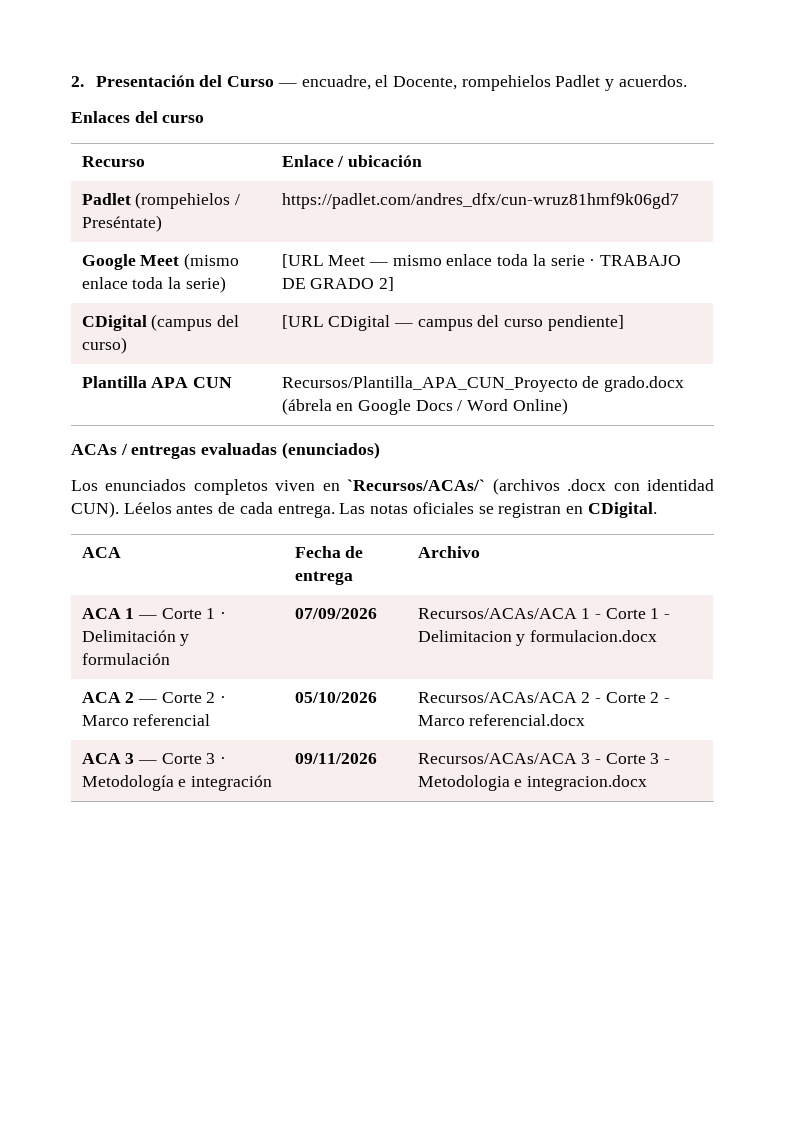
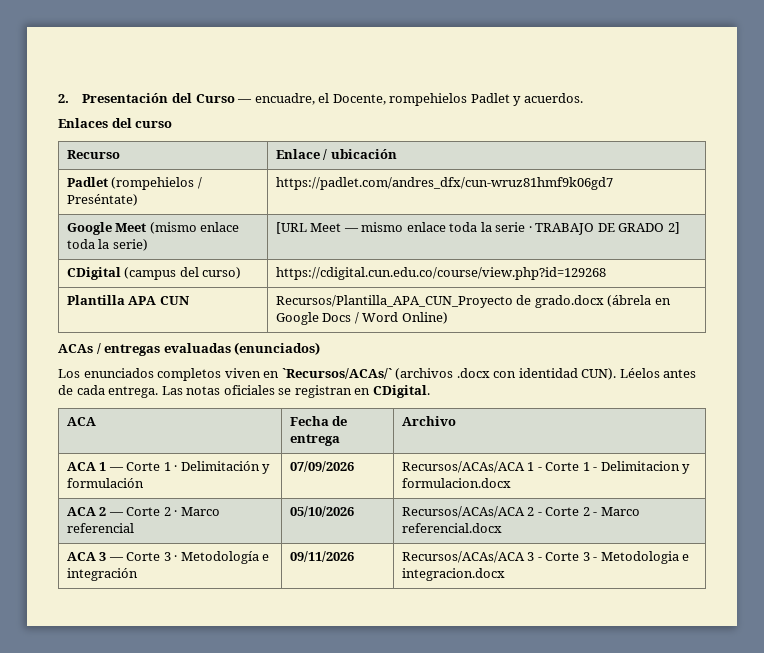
[281,315,624,331] [URL CDigital — campus del curso pendiente] -> [275,267,606,280] https://cdigital.cun.edu.co/course/view.php?id=129268

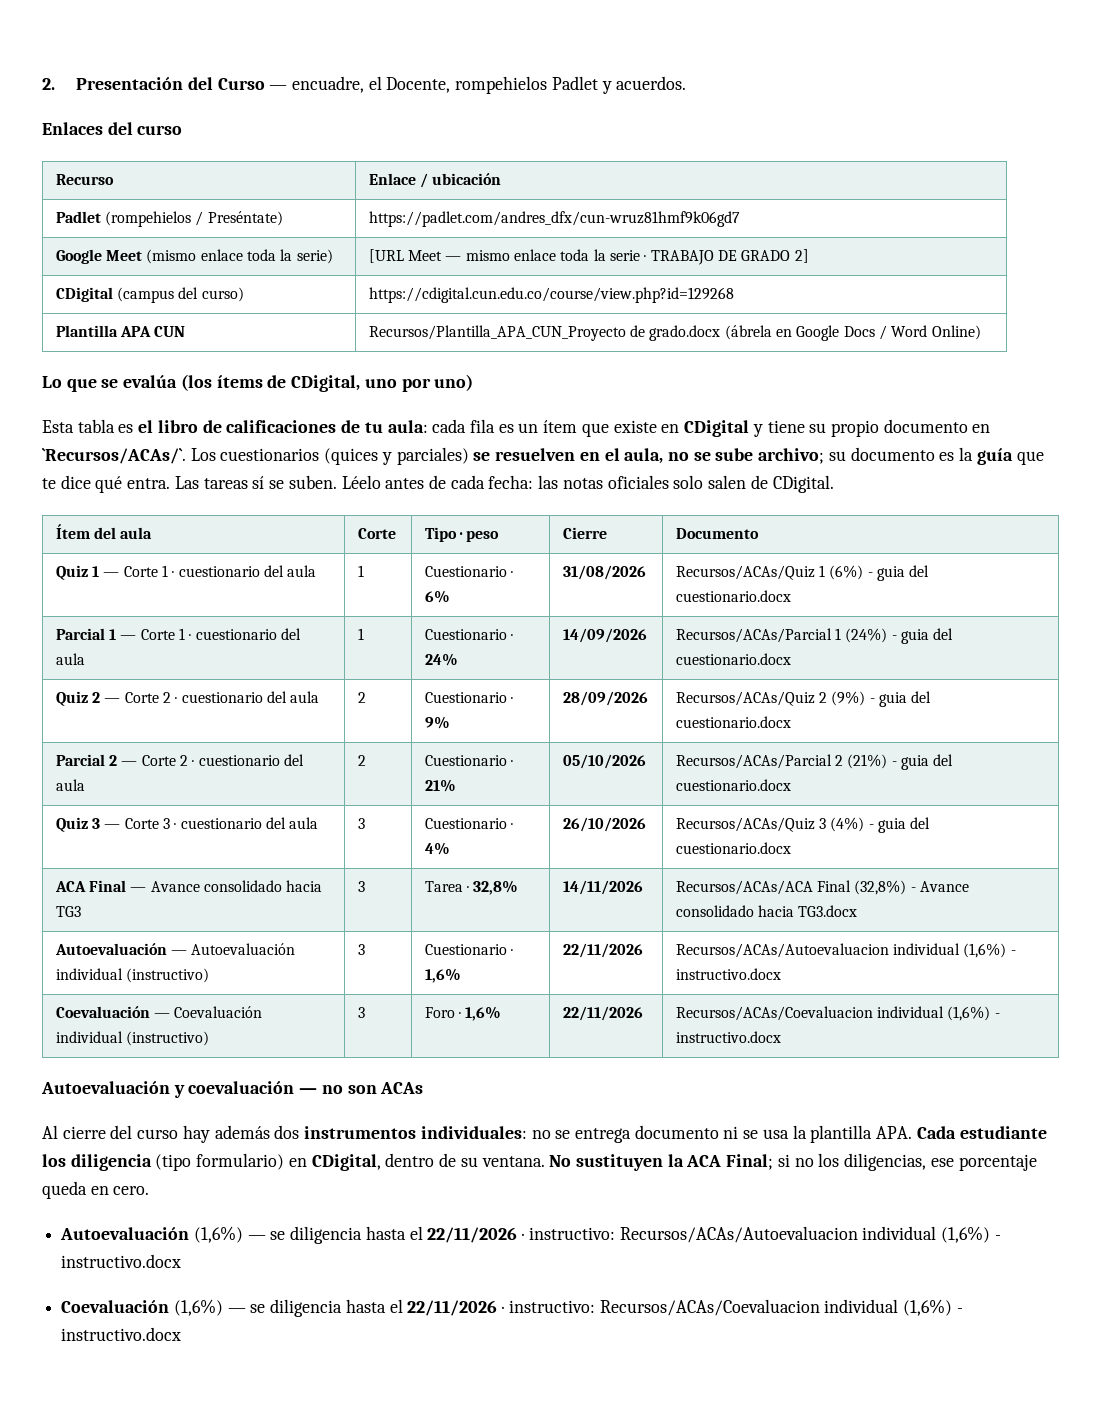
[58,342,321,356] [58,368,697,381] [58,385,430,398] [66,417,96,426] [289,416,348,426] [289,434,340,446] [401,416,456,426] [66,461,271,474] [66,478,144,488] [289,461,354,472] [401,461,691,474] [401,478,511,488] [66,507,220,516] [66,523,134,533] [289,506,354,517] [401,506,640,518] [401,523,502,533] [66,552,96,561] ACAs / entregas evaluadas (enunciados) // Los enunciados completos viven en `Recursos/ACAs/` (archivos .docx con identidad CUN). Léelos antes de cada entrega. Las notas oficiales se registran en CDigital. // ACA | Fecha de entrega | Archivo // ACA 1 — Corte 1 · Delimitación y formulación | 07/09/2026 | Recursos/ACAs/ACA 1 - Corte 1 - Delimitacion y formulacion.docx // ACA 2 — Corte 2 · Marco referencial | 05/10/2026 | Recursos/ACAs/ACA 2 - Corte 2 - Marco referencial.docx // ACA -> [42,374,474,392] [42,419,991,437] [42,447,1044,465] [42,475,834,493] [55,524,153,539] [357,528,396,539] [424,527,500,542] [562,527,607,539] [675,528,759,539] [55,565,317,580] [357,565,364,577] [424,566,514,577] [424,590,450,603] [562,565,646,580] [675,565,930,581] [675,590,791,602] [55,628,301,640] [55,653,85,665] [357,628,364,640] [424,629,514,640] [424,653,458,666] [562,628,647,643] [675,628,954,644] [675,653,791,665] [55,691,320,706] [357,692,366,703] [424,692,514,703] [424,716,450,729] [562,691,648,706] [675,691,932,707] [675,716,791,728] [55,754,304,766] [55,779,85,791] [357,755,366,766] [424,755,514,766] [424,779,456,792] [562,754,646,769] [675,754,954,770] [675,779,791,791] [55,817,88,832] Lo que se evalúa (los ítems de CDigital, uno por uno) // Esta tabla es el libro de calificaciones de tu aula: cada fila es un ítem que existe en CDigital y tiene su propio documento en `Recursos/ACAs/`. Los cuestionarios (quices y parciales) se resuelven en el aula, no se sube archivo; su documento es la guía que te dice qué entra. Las tareas sí se suben. Léelo antes de cada fecha: las notas oficiales solo salen de CDigital. // Ítem del aula | Corte | Tipo · peso | Cierre | Documento // Quiz 1 — Corte 1 · cuestionario del aula | 1 | Cuestionario · 6% | 31/08/2026 | Recursos/ACAs/Quiz 1 (6%) - guia del cuestionario.docx // Parcial 1 — Corte 1 · cuestionario del aula | 1 | Cuestionario · 24% | 14/09/2026 | Recursos/ACAs/Parcial 1 (24%) - guia del cuestionario.docx // Quiz 2 — Corte 2 · cuestionario del aula | 2 | Cuestionario · 9% | 28/09/2026 | Recursos/ACAs/Quiz 2 (9%) - guia del cuestionario.docx // Parcial 2 — Corte 2 · cuestionario del aula | 2 | Cuestionario · 21% | 05/10/2026 | Recursos/ACAs/Parcial 2 (21%) - guia del cuestionario.docx // Quiz
[180,551,270,564] [66,568,138,581] [289,551,354,562] [401,551,690,564] [401,568,505,581] Metodología e integración | 09/11/2026 | Recursos/ACAs/ACA 3 - Corte 3 - Metodologia e integracion.docx -> [180,817,319,829] [357,818,365,829] [424,818,514,829] [424,842,450,855] [562,817,646,832] [675,817,931,833] [675,842,791,854] [54,880,323,892] [55,906,81,917] [357,881,365,892] [424,880,519,895] [562,880,643,895] [675,880,969,895] [675,905,858,917] [54,943,296,955] [55,968,210,983] [357,944,365,955] [424,944,514,955] [424,968,461,983] [562,943,643,958] [675,943,1016,958] [675,968,781,980] [55,1006,263,1018] [55,1031,210,1046] [357,1007,365,1018] [424,1006,502,1021] [562,1006,643,1021] [675,1006,1000,1021] [675,1031,781,1043] [41,1081,424,1098] [42,1125,1047,1143] [42,1153,1037,1171] [42,1181,150,1199] [60,1226,1001,1244] [61,1254,182,1268] [61,1299,963,1317] [61,1327,182,1341] cuestionario del aula | 3 | Cuestionario · 4% | 26/10/2026 | Recursos/ACAs/Quiz 3 (4%) - guia del cuestionario.docx // ACA Final — Avance consolidado hacia TG3 | 3 | Tarea · 32,8% | 14/11/2026 | Recursos/ACAs/ACA Final (32,8%) - Avance consolidado hacia TG3.docx // Autoevaluación — Autoevaluación individual (instructivo) | 3 | Cuestionario · 1,6% | 22/11/2026 | Recursos/ACAs/Autoevaluacion individual (1,6%) - instructivo.docx // Coevaluación — Coevaluación individual (instructivo) | 3 | Foro · 1,6% | 22/11/2026 | Recursos/ACAs/Coevaluacion individual (1,6%) - instructivo.docx // Autoevaluación y coevaluación — no son ACAs // Al cierre del curso hay además dos instrumentos individuales: no se entrega documento ni se usa la plantilla APA. Cada estudiante los diligencia (tipo formulario) en CDigital, dentro de su ventana. No sustituyen la ACA Final; si no los diligencias, ese porcentaje queda en cero. // Autoevaluación (1,6%) — se diligencia hasta el 22/11/2026 · instructivo: Recursos/ACAs/Autoevaluacion individual (1,6%) - instructivo.docx // Coevaluación (1,6%) — se diligencia hasta el 22/11/2026 · instructivo: Recursos/ACAs/Coevaluacion individual (1,6%) - instructivo.docx

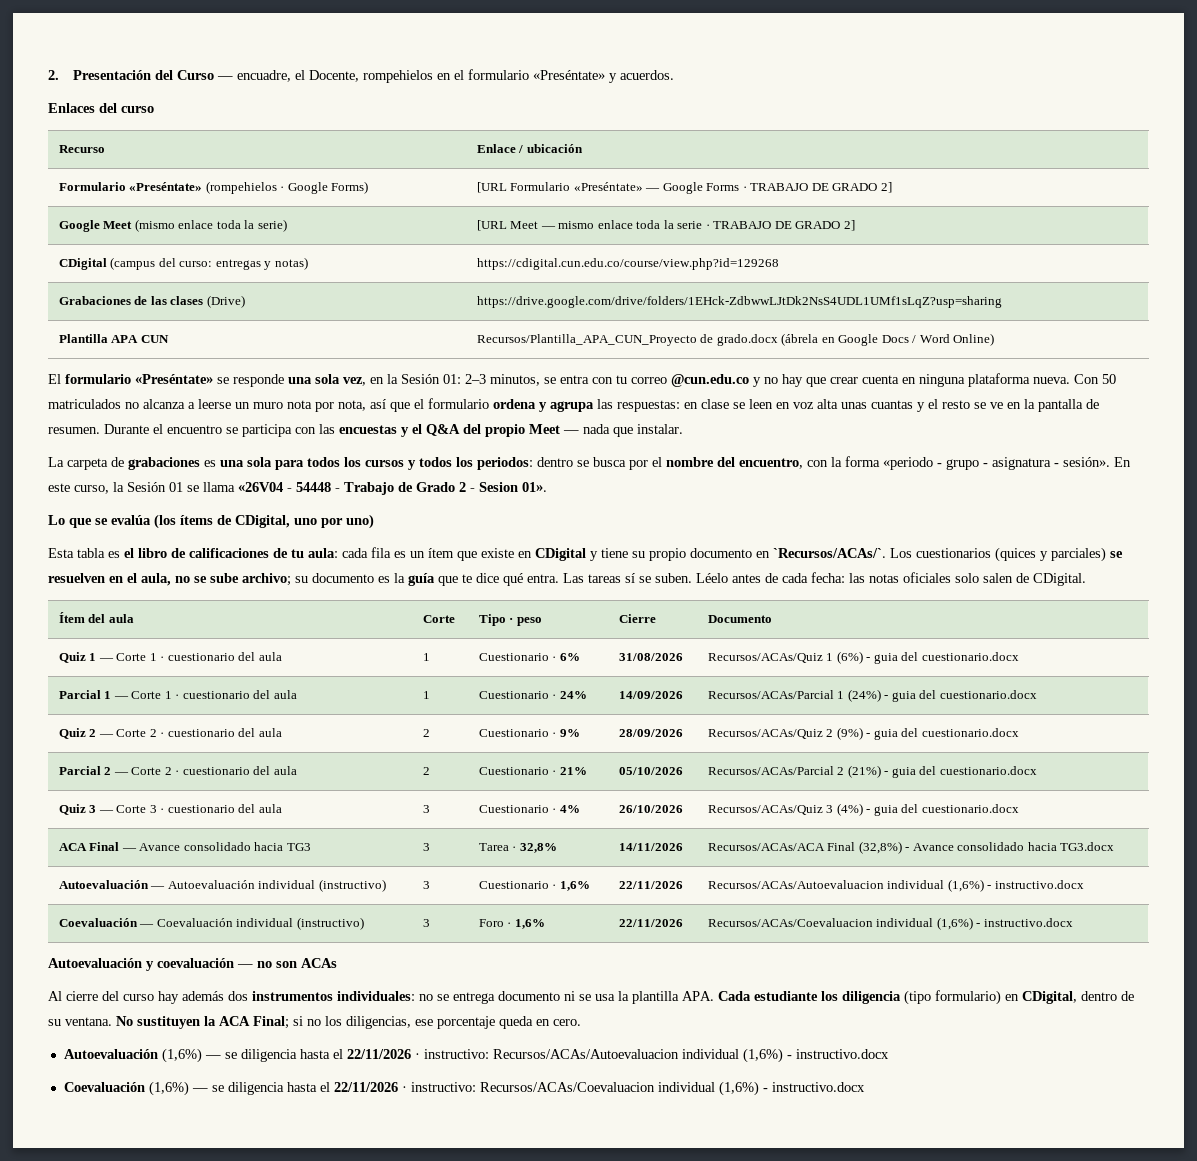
[551,76,598,90] Padlet -> [436,69,605,80] en el formulario «Preséntate»
[55,211,283,227] [368,211,740,227] Padlet (rompehielos / Preséntate) | https://padlet.com/andres_dfx/cun-wruz81hmf9k06gd7 -> [58,181,369,194] [476,182,892,194] Formulario «Preséntate» (rompehielos · Google Forms) | [URL Formulario «Preséntate» — Google Forms · TRABAJO DE GRADO 2]
[201,287,244,302] [368,287,734,303] curso) | https://cdigital.cun.edu.co/course/view.php?id=129268 -> [179,257,308,270] [476,258,779,270] [58,295,245,308] [476,296,1002,308] curso: entregas y notas) | https://cdigital.cun.edu.co/course/view.php?id=129268 // Grabaciones de las clases (Drive) | https://drive.google.com/drive/folders/1EHck-ZdbwwLJtDk2NsS4UDL1UMf1sLqZ?usp=sharing
(981, 332) none -> [48,373,1116,387] [48,398,1099,412] [48,424,683,437] [48,456,1131,470] [48,482,547,495] // El formulario «Preséntate» se responde una sola vez, en la Sesión 01: 2–3 minutos, se entra con tu correo @cun.edu.co y no hay que crear cuenta en ninguna plataforma nueva. Con 50 matriculados no alcanza a leerse un muro nota por nota, así que el formulario ordena y agrupa las respuestas: en clase se leen en voz alta unas cuantas y el resto se ve en la pantalla de resumen. Durante el encuentro se participa con las encuestas y el Q&A del propio Meet — nada que instalar. // La carpeta de grabaciones es una sola para todos los cursos y todos los periodos: dentro se busca por el nombre del encuentro, con la forma «periodo - grupo - asignatura - sesión». En este curso, la Sesión 01 se llama «26V04 - 54448 - Trabajo de Grado 2 - Sesion 01».

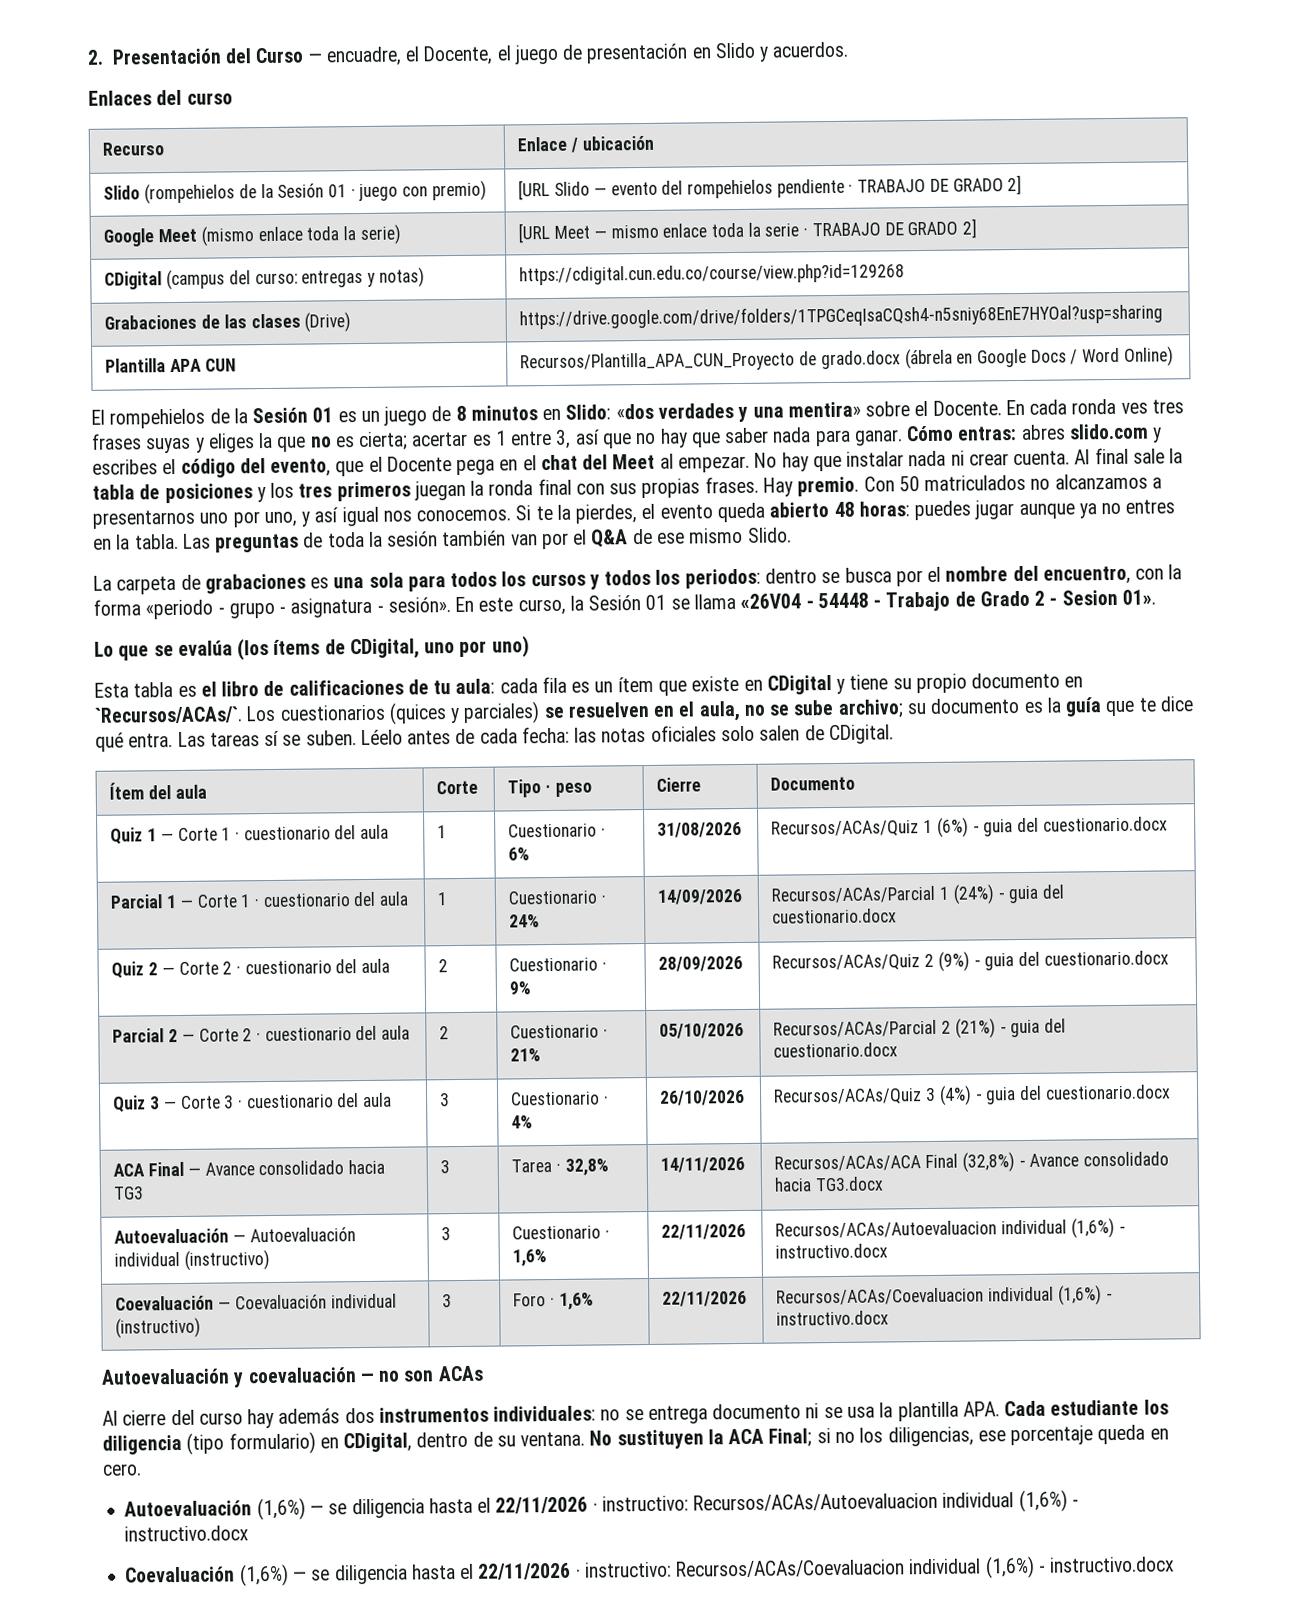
[362,69,605,83] rompehielos en el formulario «Preséntate» -> [496,42,755,65] el juego de presentación en Slido
[58,181,369,194] [476,182,740,194] Formulario «Preséntate» (rompehielos · Google Forms) | [URL Formulario «Preséntate» — Google Forms -> [103,180,487,205] [518,178,845,201] Slido (rompehielos de la Sesión 01 · juego con premio) | [URL Slido — evento del rompehielos pendiente
[476,296,1002,308] https://drive.google.com/drive/folders/1EHck-ZdbwwLJtDk2NsS4UDL1UMf1sLqZ?usp=sharing -> [519,303,1164,330] https://drive.google.com/drive/folders/1TPGCeqIsaCQsh4-n5sniy68EnE7HYOal?usp=sharing
[65,373,1116,387] [48,398,1099,412] [48,424,683,437] formulario «Preséntate» se responde una sola vez, en la Sesión 01: 2–3 minutos, se entra con tu correo @cun.edu.co y no hay que crear cuenta en ninguna plataforma nueva. Con 50 matriculados no alcanza a leerse un muro nota por nota, así que el formulario ordena y agrupa las respuestas: en clase se leen en voz alta unas cuantas y el resto se ve en la pantalla de resumen. Durante el encuentro se participa con las encuestas y el Q&A del propio Meet — nada que instalar. -> [109,398,1184,429] [91,423,1163,454] [92,447,1184,478] [92,473,1162,504] [92,499,1176,529] [93,527,792,553] rompehielos de la Sesión 01 es un juego de 8 minutos en Slido: «dos verdades y una mentira» sobre el Docente. En cada ronda ves tres frases suyas y eliges la que no es cierta; acertar es 1 entre 3, así que no hay que saber nada para ganar. Cómo entras: abres slido.com y escribes el código del evento, que el Docente pega en el chat del Meet al empezar. No hay que instalar nada ni crear cuenta. Al final sale la tabla de posiciones y los tres primeros juegan la ronda final con sus propias frases. Hay premio. Con 50 matriculados no alcanzamos a presentarnos uno por uno, y así igual nos conocemos. Si te la pierdes, el evento queda abierto 48 horas: puedes jugar aunque ya no entres en la tabla. Las preguntas de toda la sesión también van por el Q&A de ese mismo Slido.

